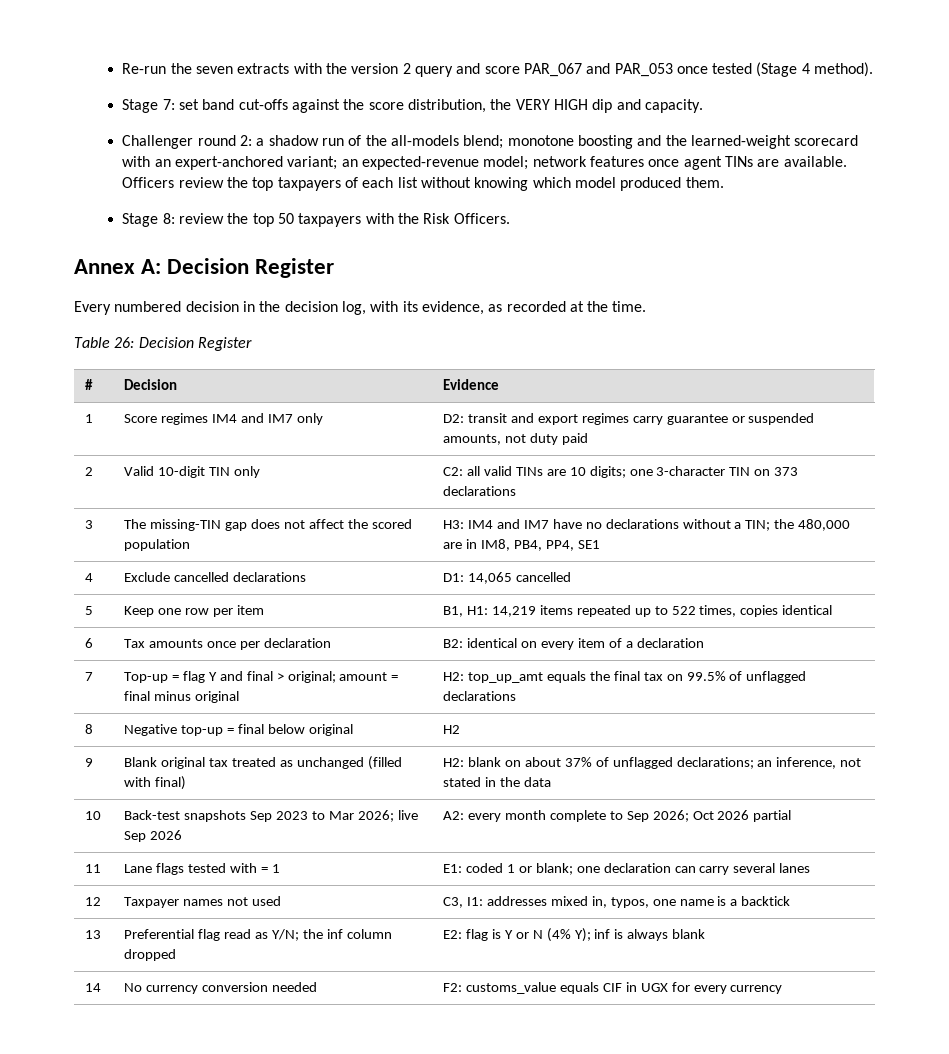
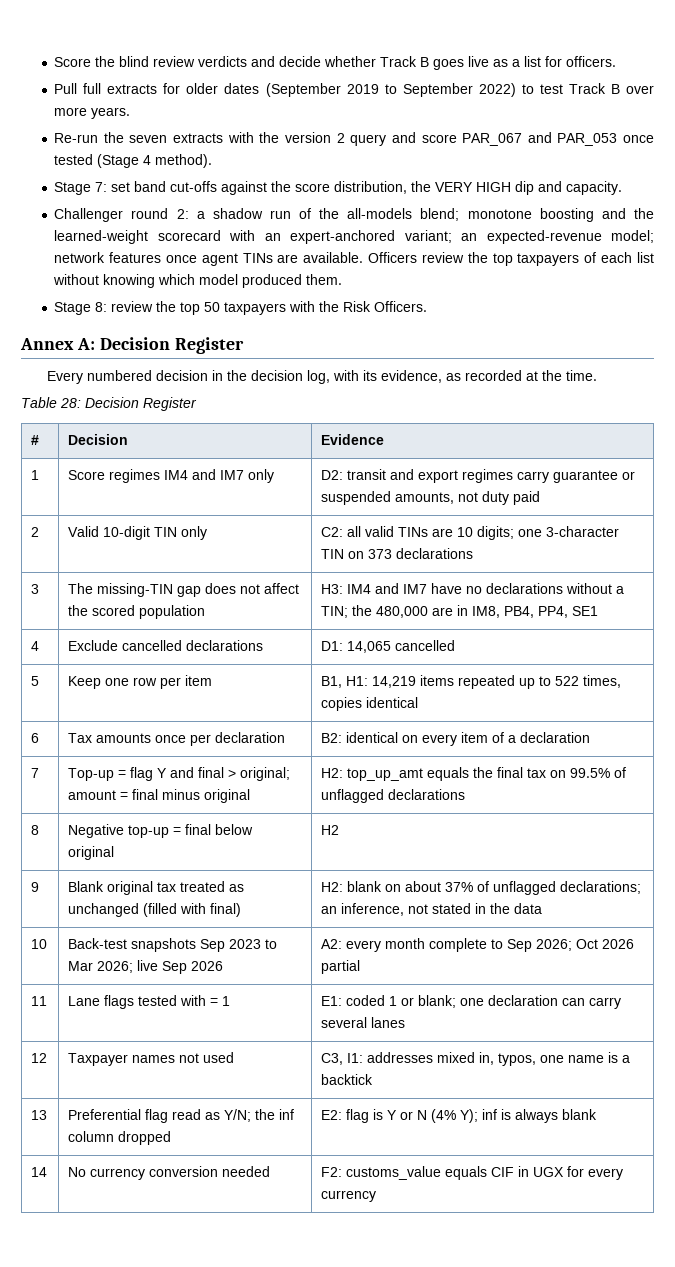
(122, 68) none -> [54,56,617,70] [54,83,654,97] [54,107,131,119] Score the blind review verdicts and decide whether Track B goes live as a list for officers. // Pull full extracts for older dates (September 2019 to September 2022) to test Track B over more years. //
[114,337,135,348] 26: -> [60,398,81,408] 28:

